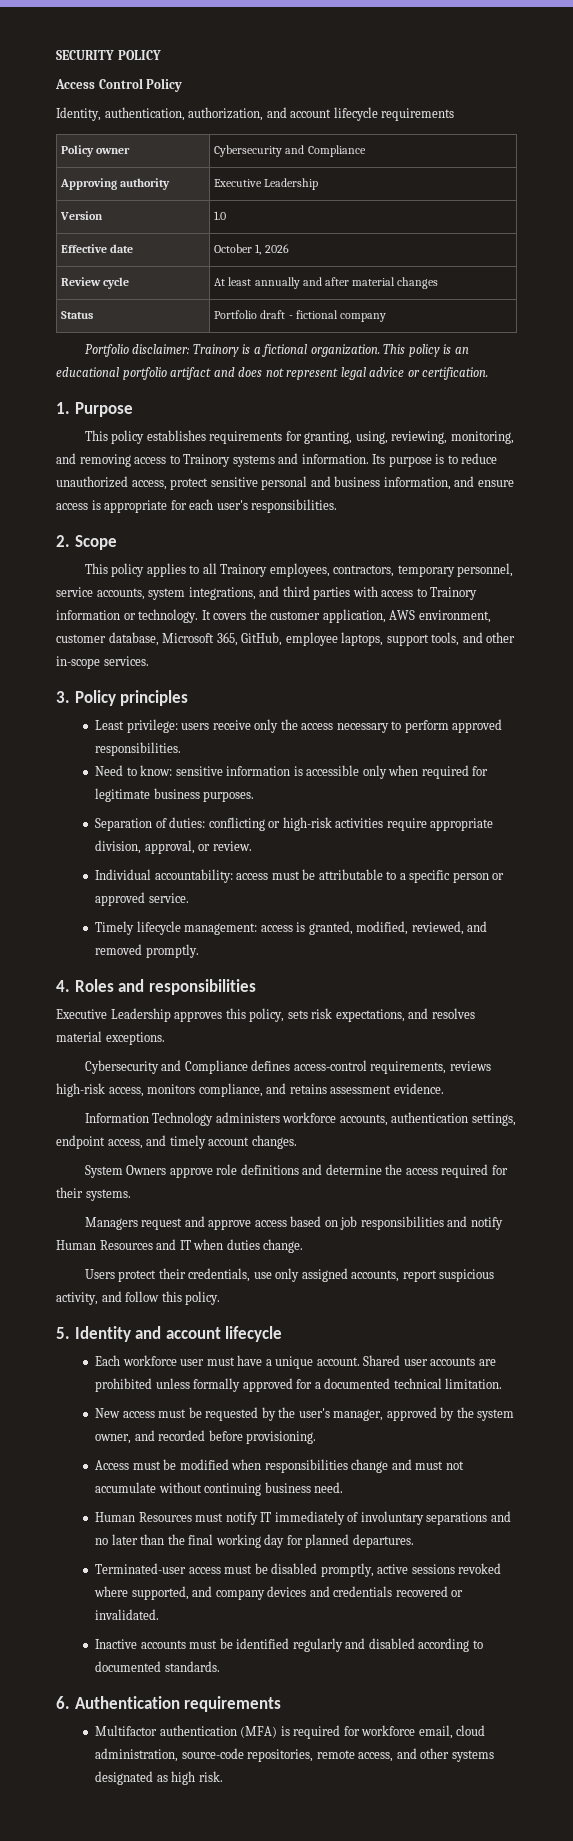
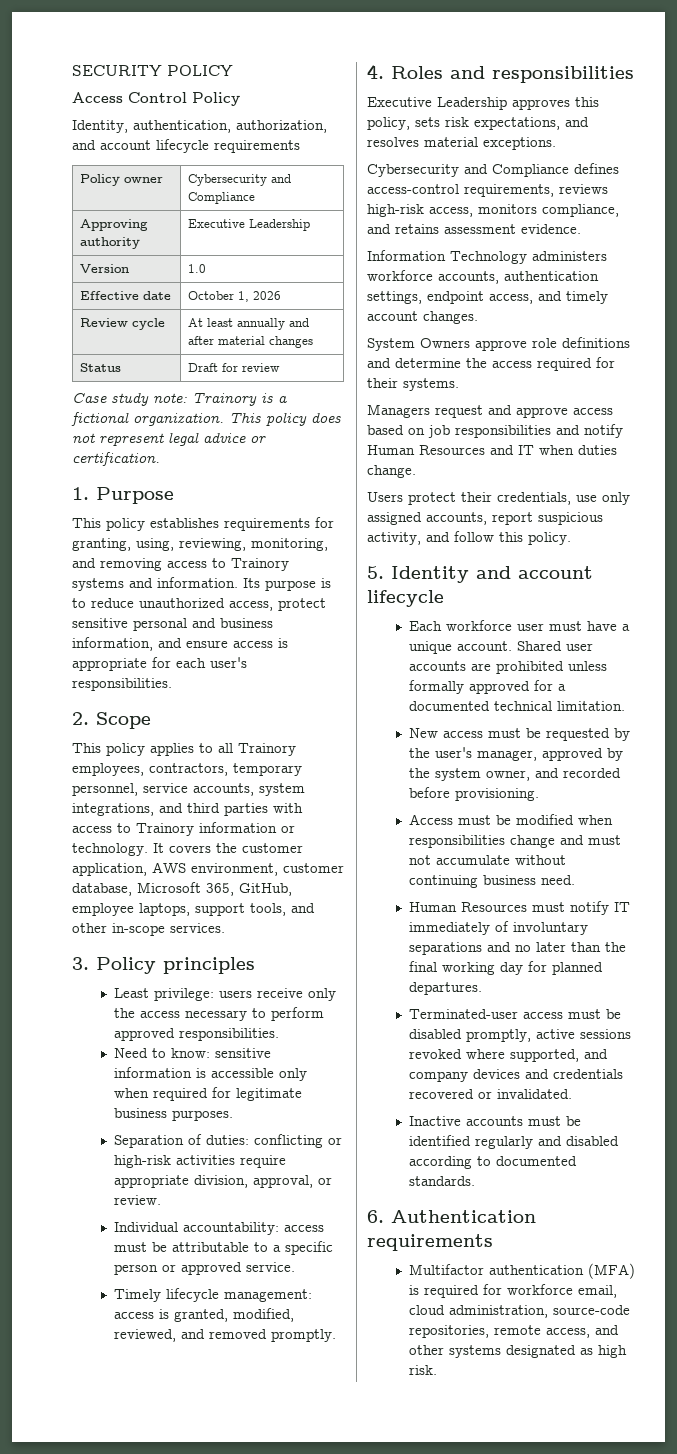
[214,310,386,322] [84,344,191,357] Portfolio draft - fictional company // Portfolio disclaimer: -> [187,363,280,372] [72,392,187,406] Draft for review // Case study note:
[443,344,469,354] [56,367,235,380] is an educational portfolio artifact and -> (307, 419) none

